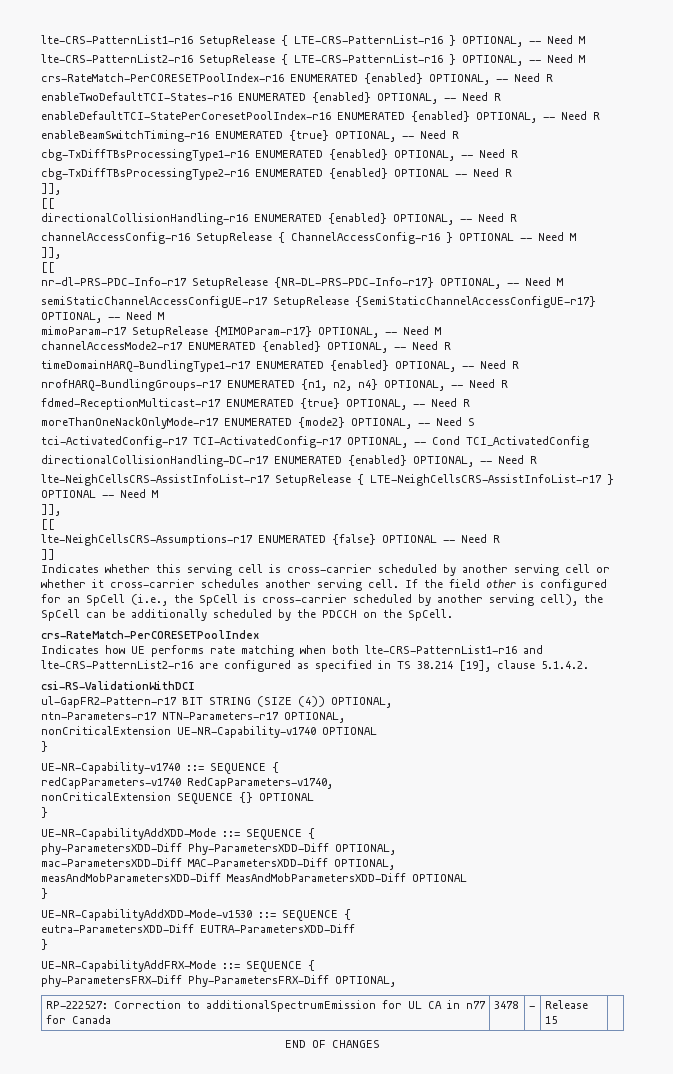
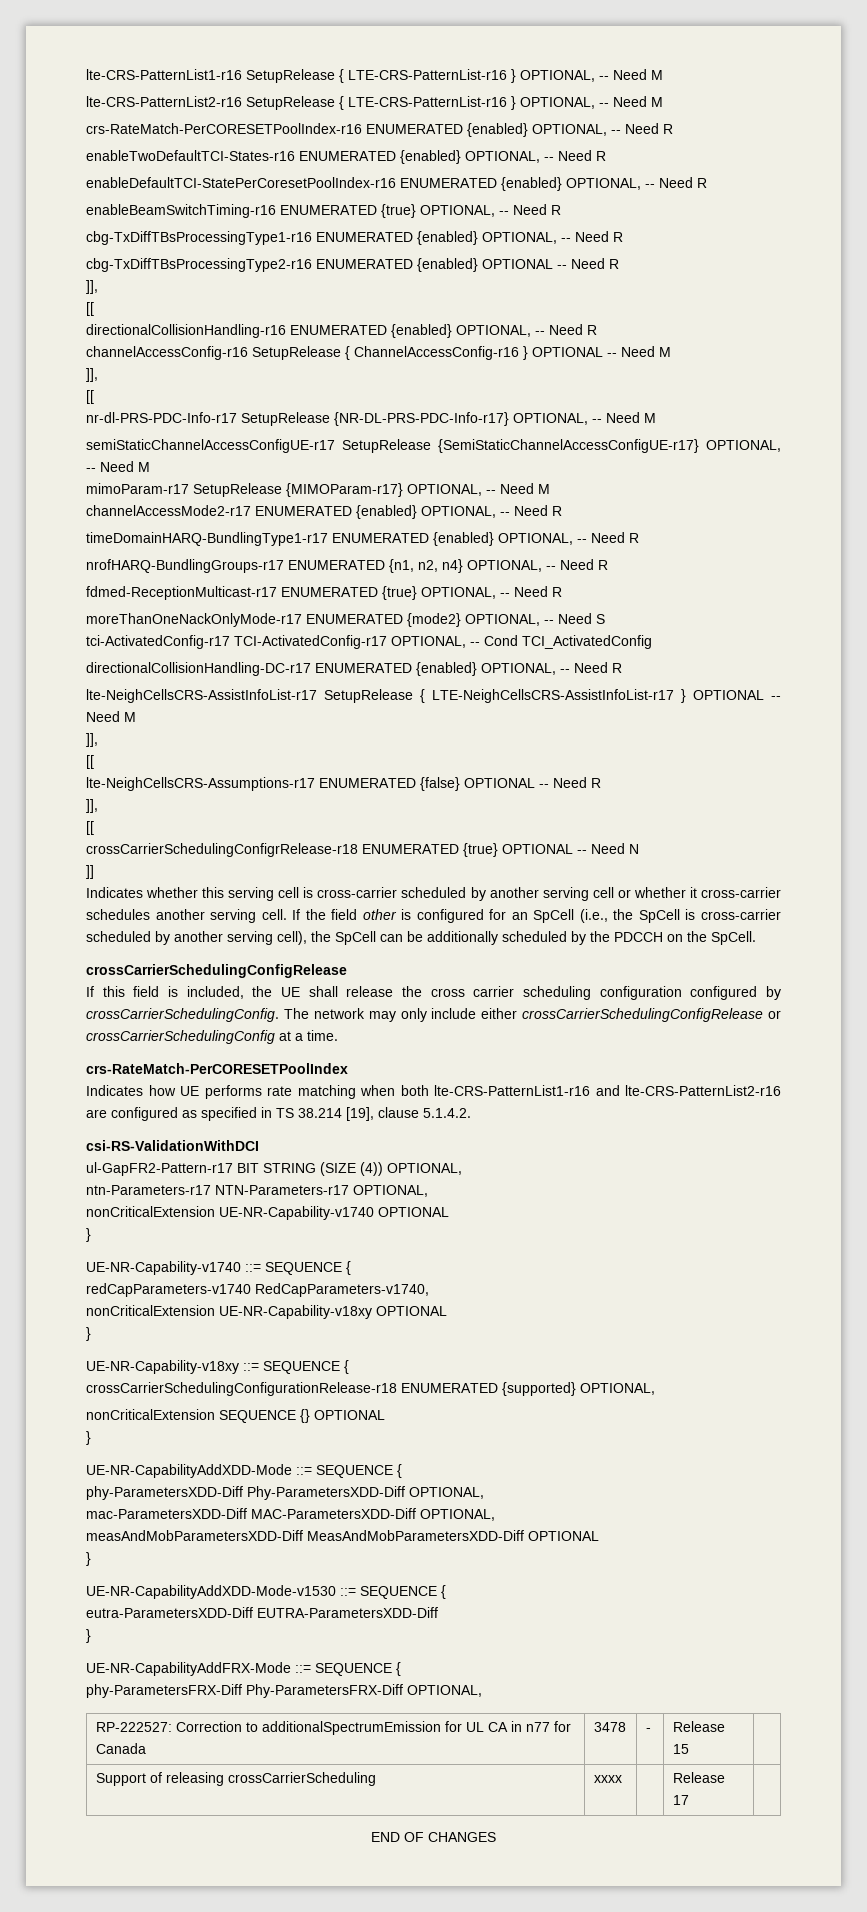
(500, 539) none -> [86,799,98,813] [86,821,94,835] [86,843,639,857] // ]], // [[ // crossCarrierSchedulingConfigrRelease-r18 ENUMERATED {true} OPTIONAL -- Need N
(453, 615) none -> [86,964,347,978] [86,986,781,1000] [86,1008,781,1022] [86,1030,338,1044] // crossCarrierSchedulingConfigRelease // If this field is included, the UE shall release the cross carrier scheduling configuration configured by crossCarrierSchedulingConfig. The network may only include either crossCarrierSchedulingConfigRelease or crossCarrierSchedulingConfig at a time.
(333, 783) none -> [86,1305,447,1319] [86,1327,91,1341] [86,1360,349,1374] [86,1382,655,1396] // nonCriticalExtension UE-NR-Capability-v18xy OPTIONAL // } // UE-NR-Capability-v18xy ::= SEQUENCE { // crossCarrierSchedulingConfigurationRelease-r18 ENUMERATED {supported} OPTIONAL,
(557, 1020) none -> [95,1772,376,1786] [593,1775,622,1783] [672,1772,725,1783] [672,1795,689,1805] // Support of releasing crossCarrierScheduling | xxxx | | Release 17 |

